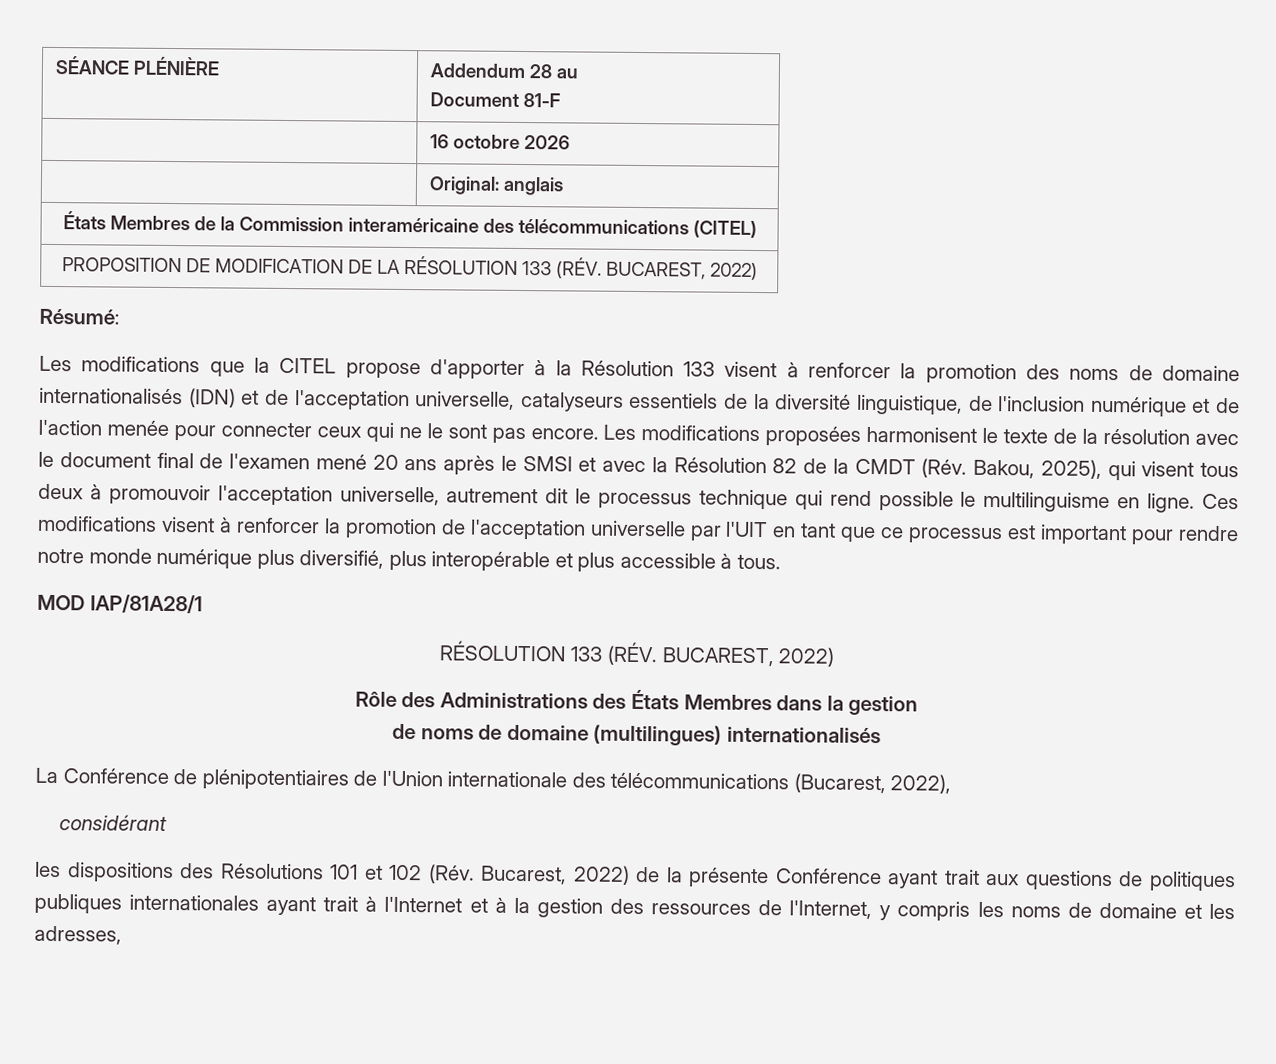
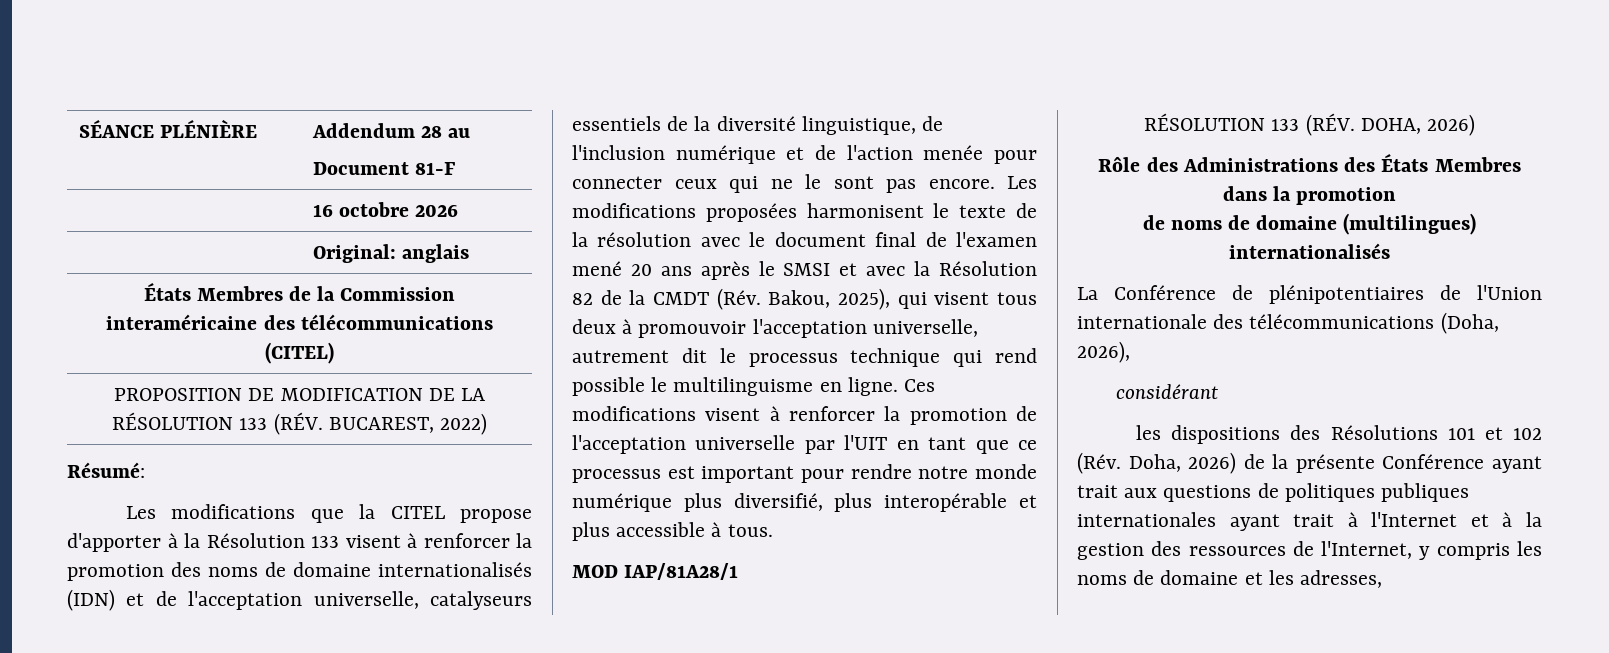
[661,647,836,667] BUCAREST, 2022) -> [1360,114,1475,136] DOHA, 2026)
[848,695,919,716] gestion -> [1296,187,1397,205] promotion
[793,773,952,794] (Bucarest, 2022), -> [1440,312,1499,334] [1077,341,1130,363] (Doha, 2026),
[480,865,630,885] Bucarest, 2022) -> [1128,452,1237,474] Doha, 2026)

